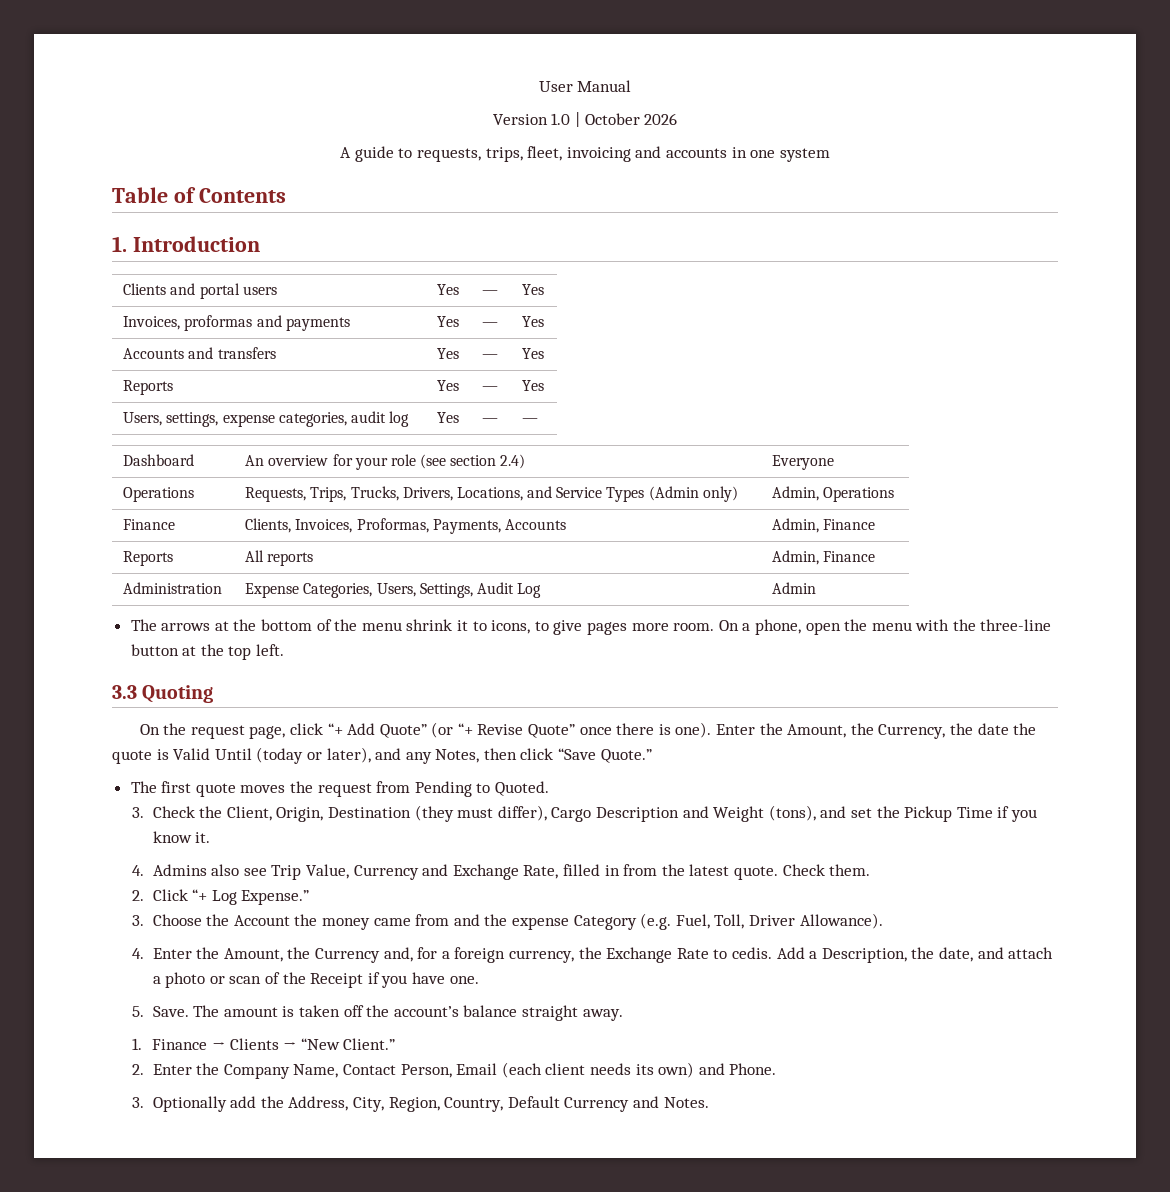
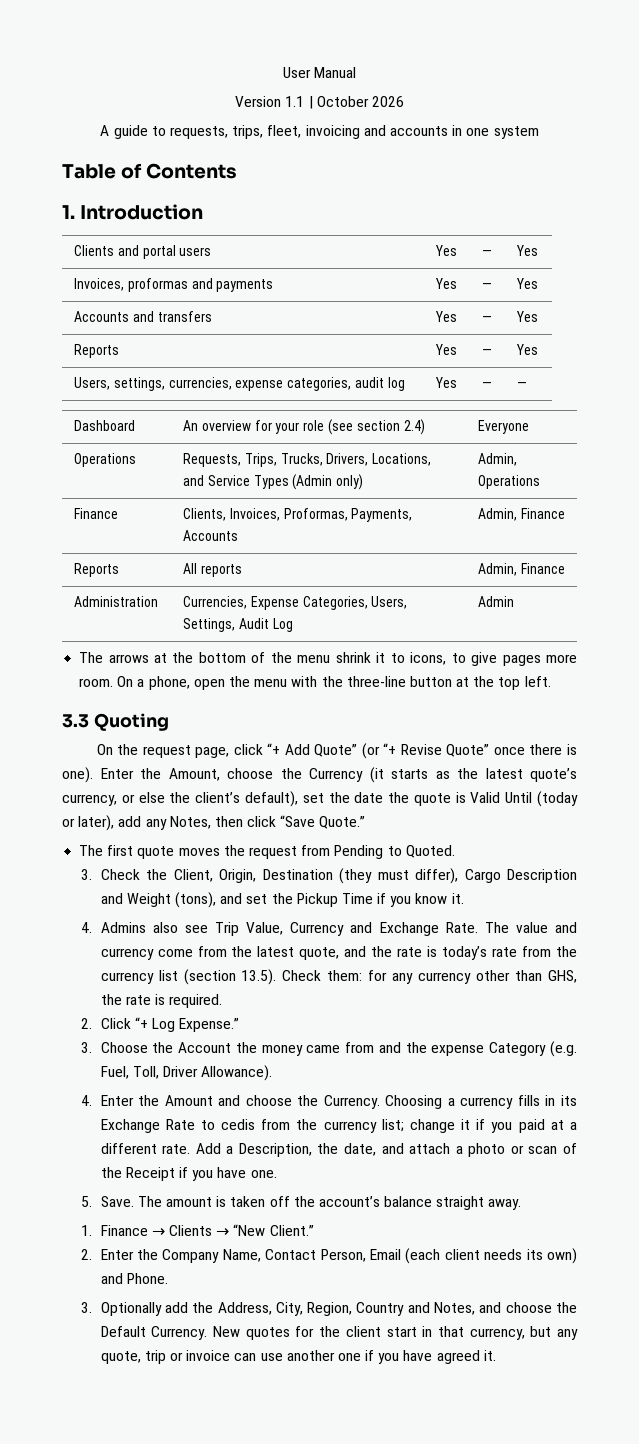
[551,113,571,125] 1.0 -> [285,96,305,107] 1.1
(219, 419) none -> [168,377,232,390] currencies,
(223, 588) none -> [183,596,248,609] Currencies,
[850,723,946,739] the Currency, -> [227,767,577,783] [62,791,324,807] choose the Currency (it starts as the latest quote’s currency, or else the client’s default), set
[375,748,402,760] and -> [118,816,142,827] add
[523,864,871,880] Rate, filled in from the latest quote. Check them. -> [445,922,577,933] [100,946,577,960] [100,969,578,985] [100,994,223,1008] Rate. The value and currency come from the latest quote, and the rate is today’s rate from the currency list (section 13.5). Check them: for any currency other than GHS, the rate is required.
[223,947,772,963] Amount, the Currency and, for a foreign currency, the Exchange Rate to cedis. -> [164,1095,578,1109] [100,1119,578,1133] [100,1143,191,1154] Amount and choose the Currency. Choosing a currency fills in its Exchange Rate to cedis from the currency list; change it if you paid at a different rate.
[444,1096,709,1112] Country, Default Currency and Notes. -> [356,1302,577,1316] [100,1326,578,1340] [100,1350,496,1364] Country and Notes, and choose the Default Currency. New quotes for the client start in that currency, but any quote, trip or invoice can use another one if you have agreed it.

